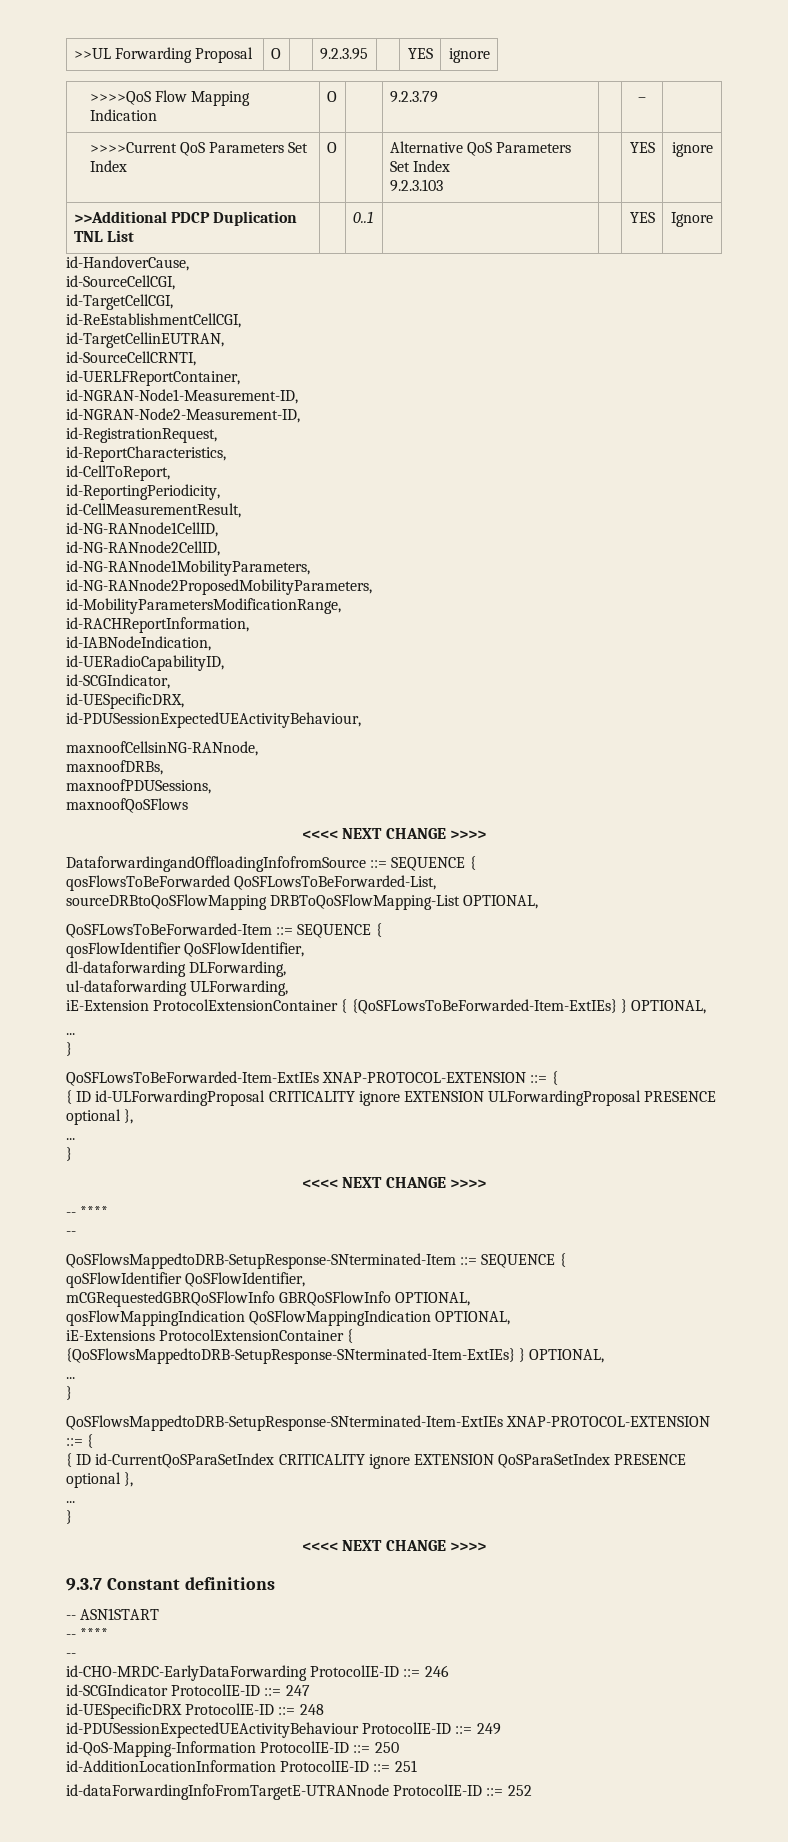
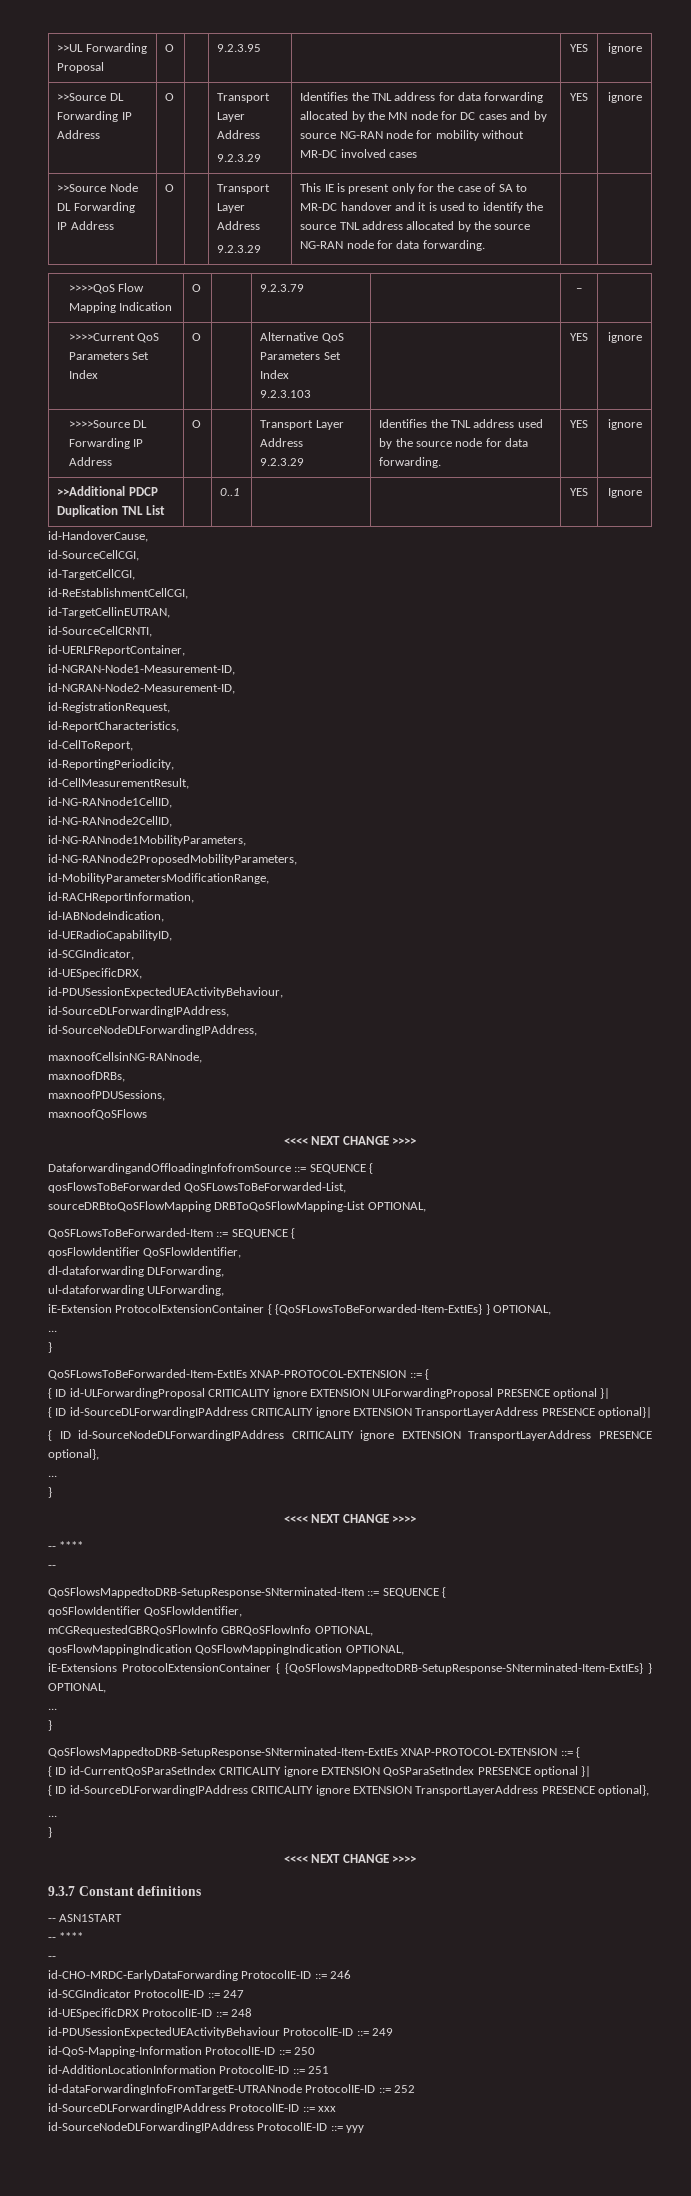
(490, 55) none -> [57,93,124,101] [57,111,132,122] [57,130,101,139] [165,93,175,101] [217,93,271,103] [217,112,246,122] [217,130,261,139] [217,154,262,162] [300,92,544,103] [300,111,547,122] [300,130,525,141] [300,149,417,158] [570,93,588,101] [607,92,642,103] [57,183,138,192] [57,202,135,213] [57,221,114,230] [165,184,175,192] [217,184,271,194] [217,203,246,213] [217,221,261,230] [217,245,262,253] [300,183,527,194] [300,202,544,213] [300,221,531,232] [300,240,485,251] // >>Source DL Forwarding IP Address | O | | Transport Layer Address // 9.2.3.29 | Identifies the TNL address for data forwarding allocated by the MN node for DC cases and by source NG-RAN node for mobility without MR-DC involved cases | YES | ignore // >>Source Node DL Forwarding IP Address | O | | Transport Layer Address // 9.2.3.29 | This IE is present only for the case of SA to MR-DC handover and it is used to identify the source TNL address allocated by the source NG-RAN node for data forwarding. | |
(713, 149) none -> [68,420,148,428] [68,438,144,449] [68,457,112,466] [192,420,202,428] [260,420,344,430] [260,438,304,447] [260,458,305,466] [379,419,543,428] [379,438,529,449] [379,457,442,468] [570,420,588,428] [607,419,642,430] // >>>>Source DL Forwarding IP Address | O | | Transport Layer Address // 9.2.3.29 | Identifies the TNL address used by the source node for data forwarding. | YES | ignore
(361, 720) none -> [48,1006,229,1017] [48,1025,257,1036] // id-SourceDLForwardingIPAddress, // id-SourceNodeDLForwardingIPAddress,
[124,1109,134,1124] }, -> [600,1388,611,1399] [48,1407,652,1418] [48,1430,652,1441] [48,1449,99,1460] }| // { ID id-SourceDLForwardingIPAddress CRITICALITY ignore EXTENSION TransportLayerAddress PRESENCE optional}| // { ID id-SourceNodeDLForwardingIPAddress CRITICALITY ignore EXTENSION TransportLayerAddress PRESENCE optional},
[124,1472,134,1487] }, -> [581,1766,592,1777] [48,1785,649,1796] }| // { ID id-SourceDLForwardingIPAddress CRITICALITY ignore EXTENSION TransportLayerAddress PRESENCE optional},
(532, 1790) none -> [48,2103,337,2114] [48,2122,365,2133] // id-SourceDLForwardingIPAddress ProtocolIE-ID ::= xxx // id-SourceNodeDLForwardingIPAddress ProtocolIE-ID ::= yyy

